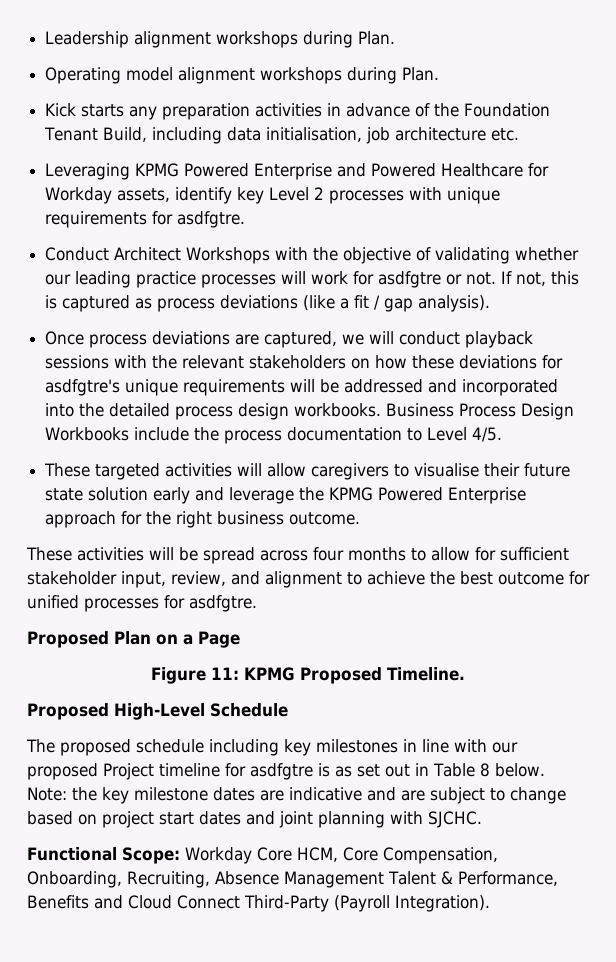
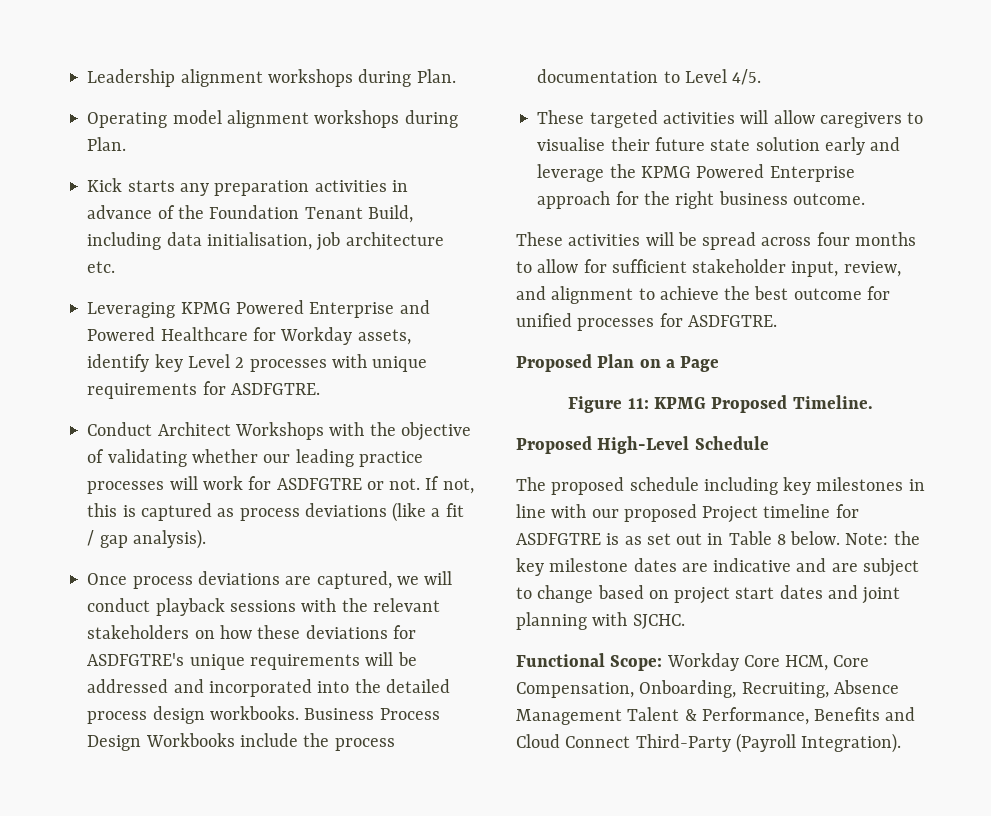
[177,211,246,228] asdfgtre. -> [230,383,320,395] ASDFGTRE.
[378,271,442,288] asdfgtre -> [276,478,362,490] ASDFGTRE
[45,379,121,396] asdfgtre's -> [87,653,185,666] ASDFGTRE's
[189,595,257,612] asdfgtre. -> [687,315,777,327] ASDFGTRE.
[250,763,313,780] asdfgtre -> [516,533,601,545] ASDFGTRE

